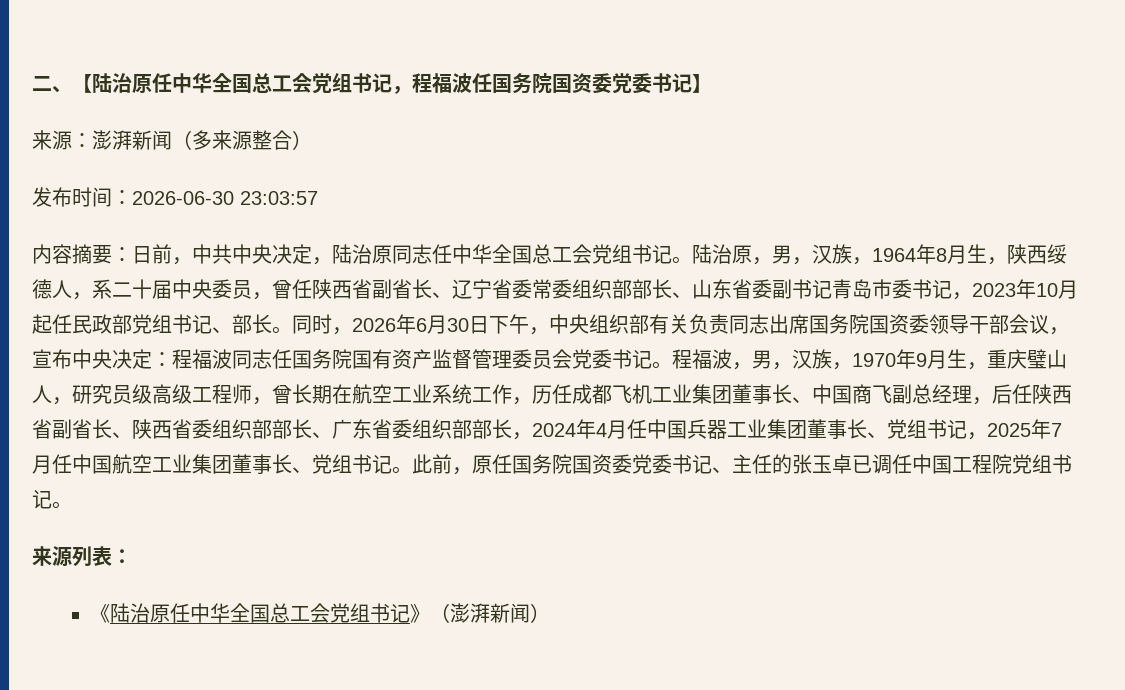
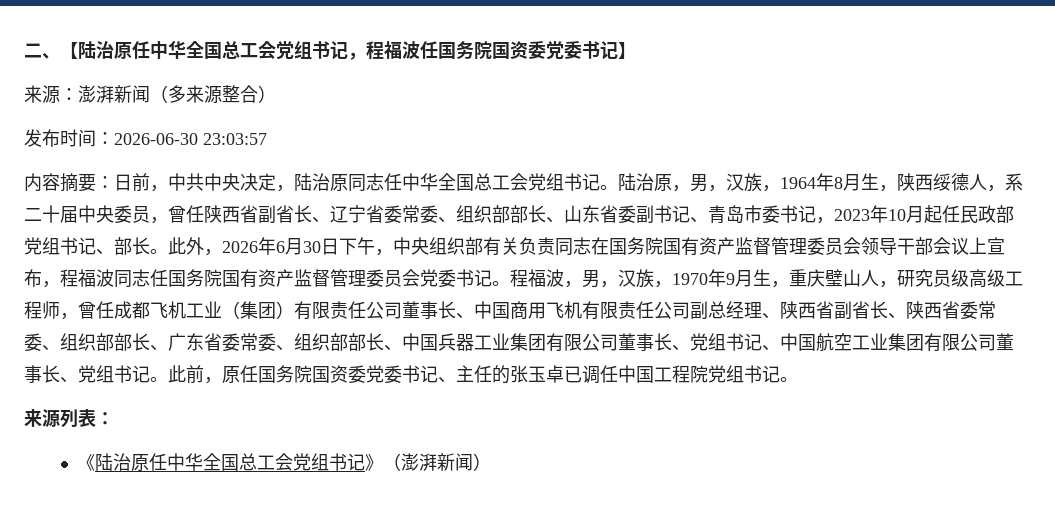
(572, 289) none -> [438,217,456,223] 、
(832, 289) none -> [690,217,708,223] 、
[292,314,332,334] 同时 -> [168,237,204,255] 此外
[769,314,1069,335] [32,349,172,369] 出席国务院国资委领导干部会议，宣布中央决定： -> [591,237,1005,256] [24,269,60,288] 在国务院国有资产监督管理委员会领导干部会议上宣布，
[292,384,892,405] 长期在航空工业系统工作，历任成都飞机工业集团董事长、中国商飞 -> [96,301,690,320] 任成都飞机工业（集团）有限责任公司董事长、中国商用飞机有限责任公司
[972,384,1032,405] ，后任 -> [762,313,780,319] 、
(212, 429) none -> [978,301,996,319] [24,333,60,351] 常委、
[412,419,647,440] 组织部部长，2024年4月任 -> [240,333,402,351] 常委、组织部部长、
[807,419,1062,440] [32,454,72,474] 董事长、党组书记，2025年7月任 -> [546,333,780,352] 有限公司董事长、党组书记、
(232, 464) none -> [924,333,996,352] 有限公司

